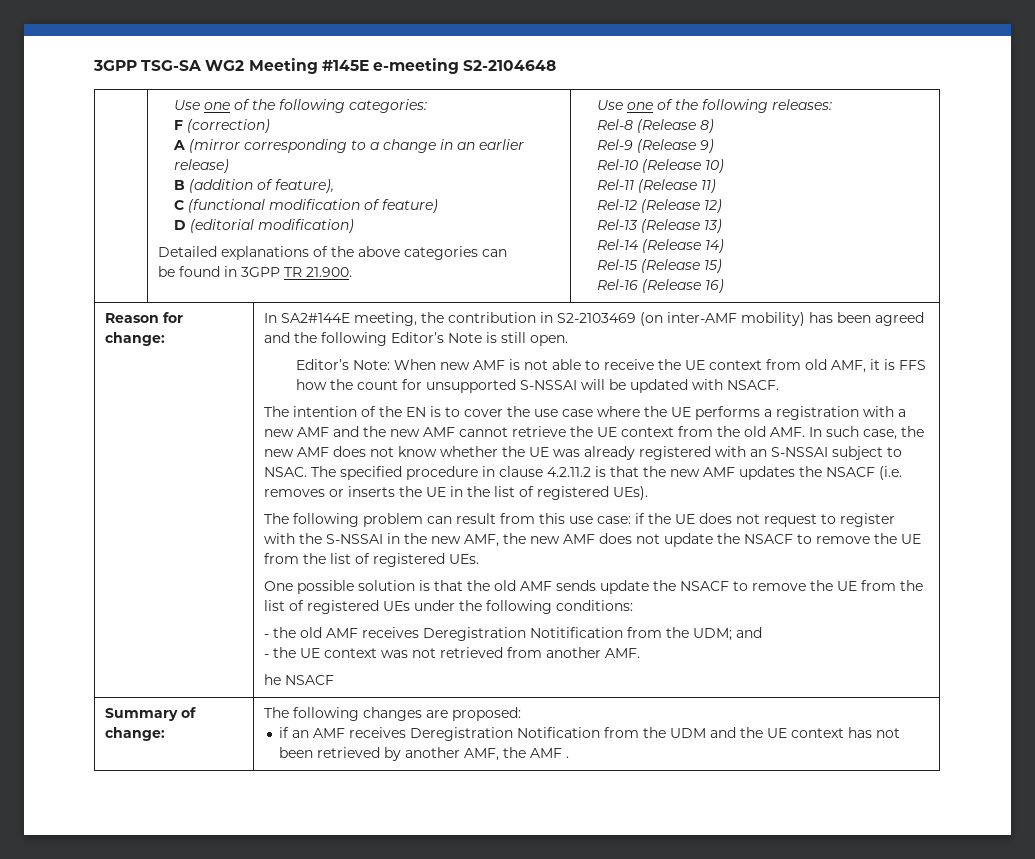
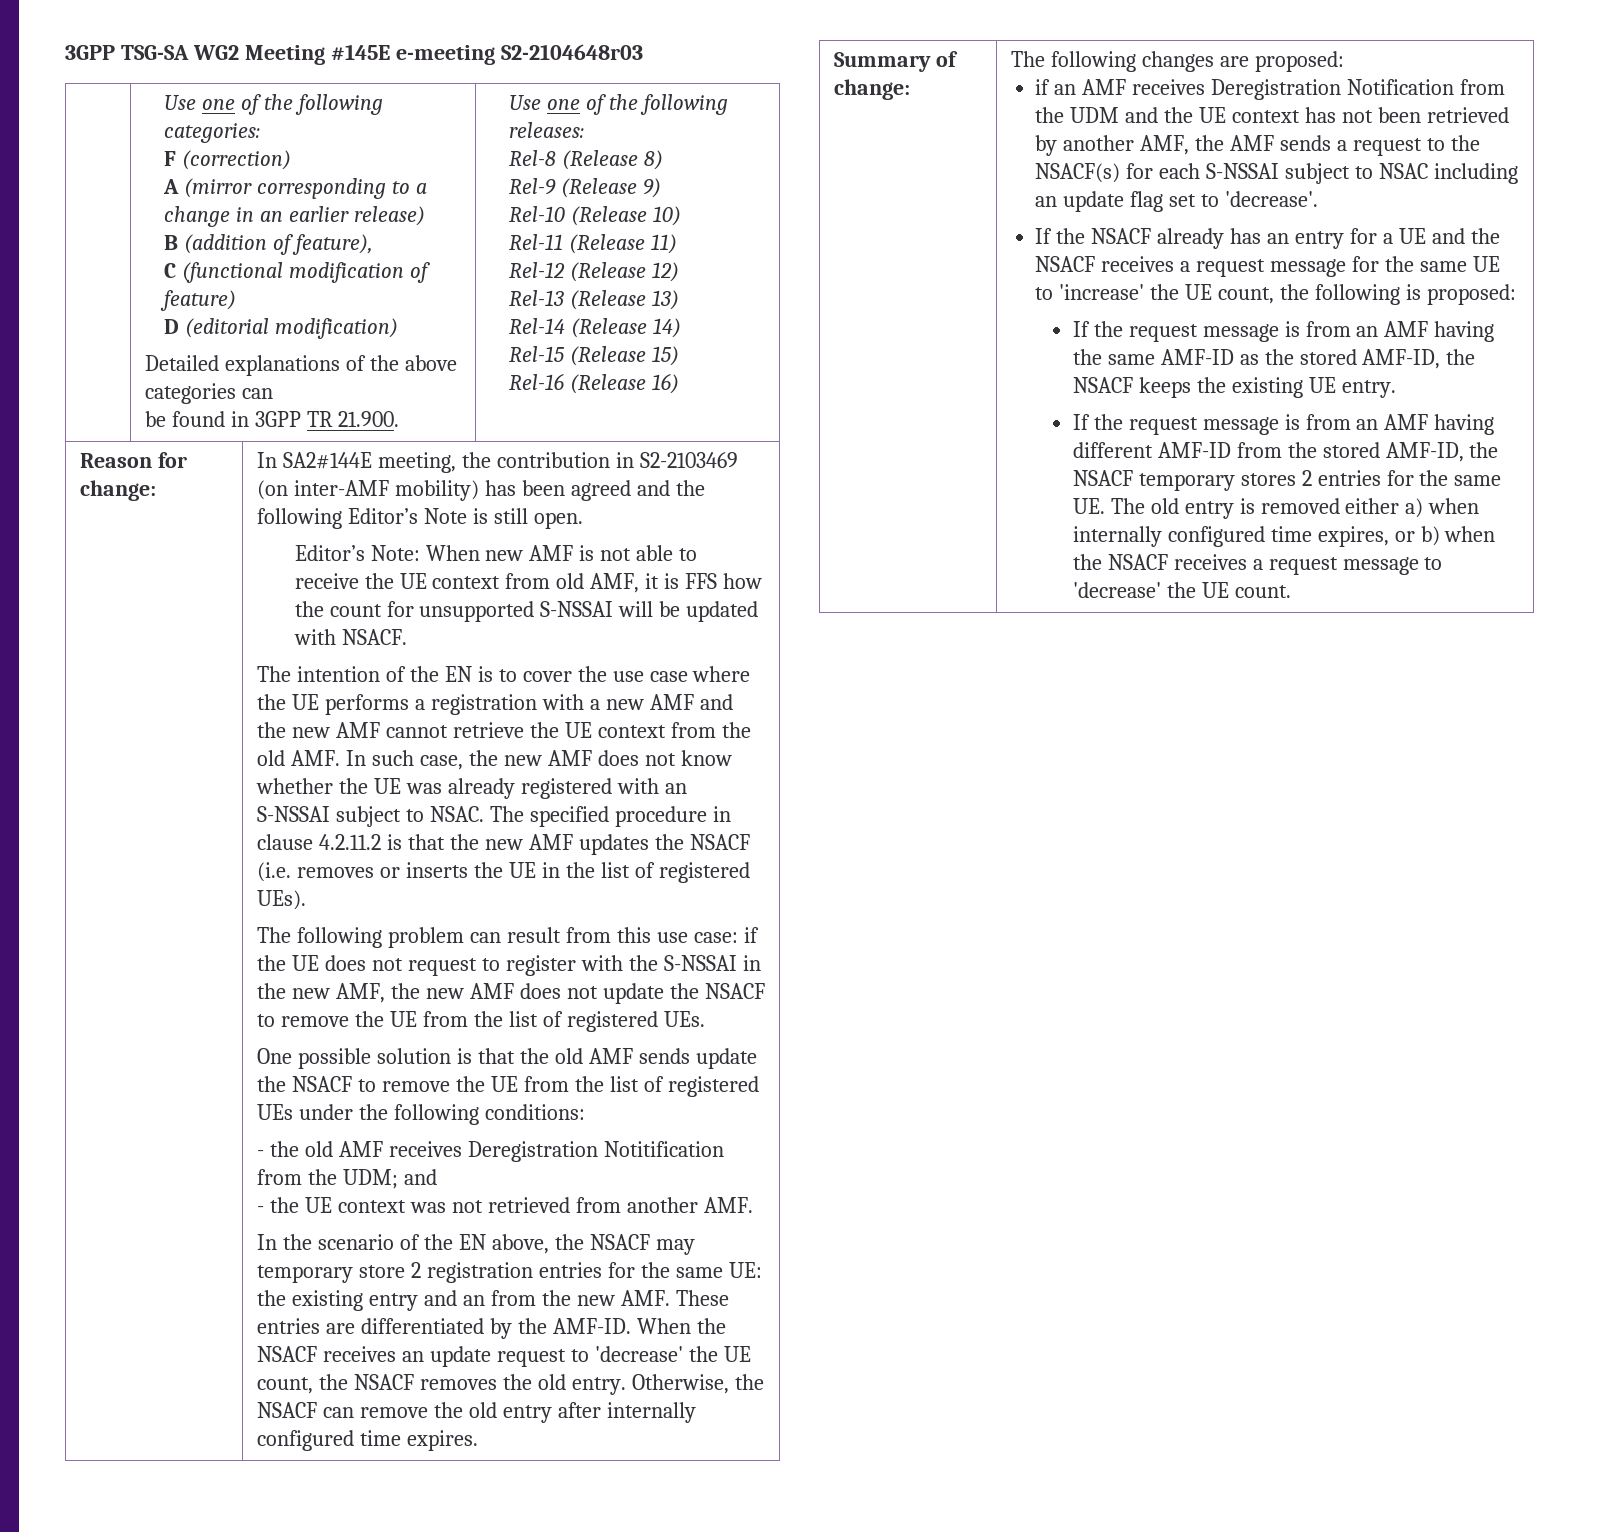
[463,60,557,71] S2-2104648 -> [500,44,643,60] S2-2104648r03
[263,674,334,685] he NSACF -> [257,1234,695,1255] [257,1262,762,1283] [257,1290,729,1311] [257,1318,726,1339] [257,1346,751,1367] [257,1374,764,1395] [257,1402,696,1423] [257,1430,479,1451] In the scenario of the EN above, the NSACF may temporary store 2 registration entries for the same UE: the existing entry and an from the new AMF. These entries are differentiated by the AMF-ID. When the NSACF receives an update request to 'decrease' the UE count, the NSACF removes the old entry. Otherwise, the NSACF can remove the old entry after internally configured time expires.
[566,756,570,758] . -> [1280,135,1480,156] [1035,163,1518,184] [1035,191,1319,212] [1035,228,1500,249] [1035,256,1500,277] [1035,284,1516,305] [1072,321,1495,342] [1072,349,1476,369] [1072,377,1396,398] [1072,414,1495,435] [1072,442,1499,462] [1072,470,1502,491] [1072,498,1480,519] [1072,526,1496,547] [1072,554,1443,575] [1072,582,1291,598] sends a request to the NSACF(s) for each S-NSSAI subject to NSAC including an update flag set to 'decrease'. // If the NSACF already has an entry for a UE and the NSACF receives a request message for the same UE to 'increase' the UE count, the following is proposed: // If the request message is from an AMF having the same AMF-ID as the stored AMF-ID, the NSACF keeps the existing UE entry. // If the request message is from an AMF having different AMF-ID from the stored AMF-ID, the NSACF temporary stores 2 entries for the same UE. The old entry is removed either a) when internally configured time expires, or b) when the NSACF receives a request message to 'decrease' the UE count.

